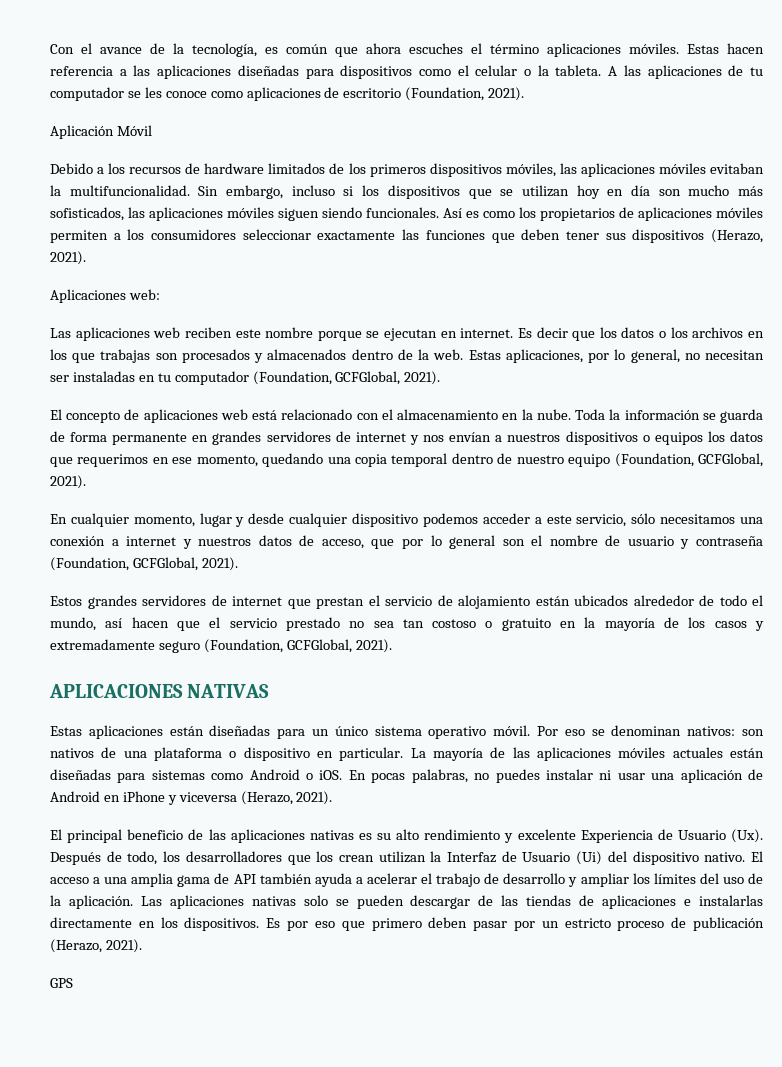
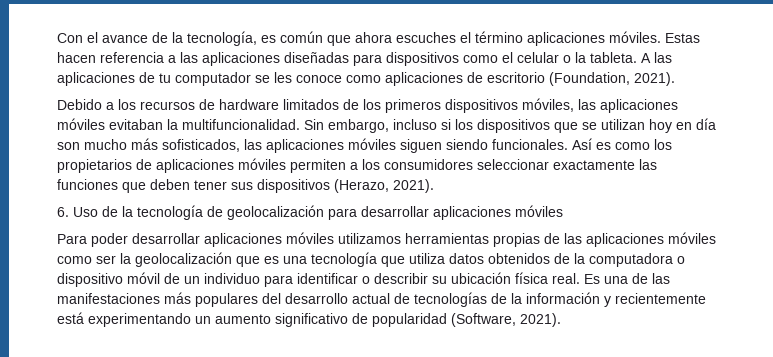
[50,125,152,139] // Aplicación Móvil -> (675, 79) none
[50,289,160,303] [50,327,765,341] [50,349,765,363] [50,371,441,385] [50,409,764,423] [50,431,764,445] [50,453,764,467] [50,475,86,489] [50,513,764,527] [50,535,763,549] [50,557,238,571] [50,595,763,609] [50,617,764,631] [50,639,392,653] [49,684,270,698] [50,725,764,739] [50,747,764,761] [50,769,763,783] [50,791,333,805] [50,829,763,843] [50,851,764,865] [50,873,763,887] [50,895,763,909] [50,917,764,931] [50,939,142,953] [50,978,73,988] Aplicaciones web: // Las aplicaciones web reciben este nombre porque se ejecutan en internet. Es decir que los datos o los archivos en los que trabajas son procesados y almacenados dentro de la web. Estas aplicaciones, por lo general, no necesitan ser instaladas en tu computador (Foundation, GCFGlobal, 2021). // El concepto de aplicaciones web está relacionado con el almacenamiento en la nube. Toda la información se guarda de forma permanente en grandes servidores de internet y nos envían a nuestros dispositivos o equipos los datos que requerimos en ese momento, quedando una copia temporal dentro de nuestro equipo (Foundation, GCFGlobal, 2021). // En cualquier momento, lugar y desde cualquier dispositivo podemos acceder a este servicio, sólo necesitamos una conexión a internet y nuestros datos de acceso, que por lo general son el nombre de usuario y contraseña (Foundation, GCFGlobal, 2021). // Estos grandes servidores de internet que prestan el servicio de alojamiento están ubicados alrededor de todo el mundo, así hacen que el servicio prestado no sea tan costoso o gratuito en la mayoría de los casos y extremadamente seguro (Foundation, GCFGlobal, 2021). // APLICACIONES NATIVAS // Estas aplicaciones están diseñadas para un único sistema operativo móvil. Por eso se denominan nativos: son nativos de una plataforma o dispositivo en particular. La mayoría de las aplicaciones móviles actuales están diseñadas para sistemas como Android o iOS. En pocas palabras, no puedes instalar ni usar una aplicación de Android en iPhone y viceversa (Herazo, 2021). // El principal beneficio de las aplicaciones nativas es su alto rendimiento y excelente Experiencia de Usuario (Ux). Después de todo, los desarrolladores que los crean utilizan la Interfaz de Usuario (Ui) del dispositivo nativo. El acceso a una amplia gama de API también ayuda a acelerar el trabajo de desarrollo y ampliar los límites del uso de la aplicación. Las aplicaciones nativas solo se pueden descargar de las tiendas de aplicaciones e instalarlas directamente en los dispositivos. Es por eso que primero deben pasar por un estricto proceso de publicación (Herazo, 2021). // GPS -> [57,205,563,220] [57,232,716,247] [57,252,685,267] [57,272,670,287] [57,292,706,307] [57,312,561,327] 6. Uso de la tecnología de geolocalización para desarrollar aplicaciones móviles // Para poder desarrollar aplicaciones móviles utilizamos herramientas propias de las aplicaciones móviles como ser la geolocalización que es una tecnología que utiliza datos obtenidos de la computadora o dispositivo móvil de un individuo para identificar o describir su ubicación física real. Es una de las manifestaciones más populares del desarrollo actual de tecnologías de la información y recientemente está experimentando un aumento significativo de popularidad (Software, 2021).

